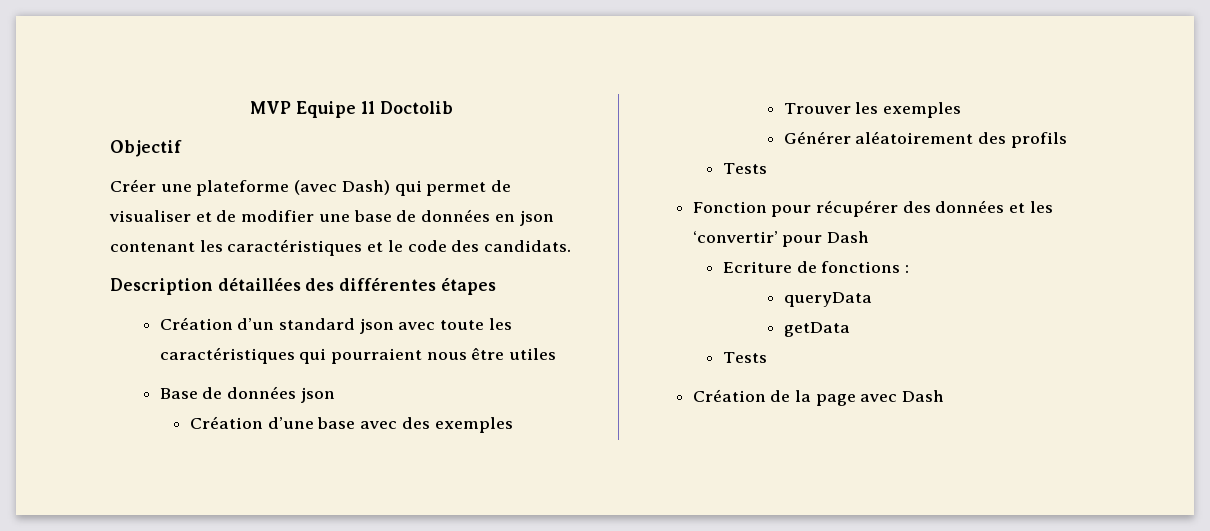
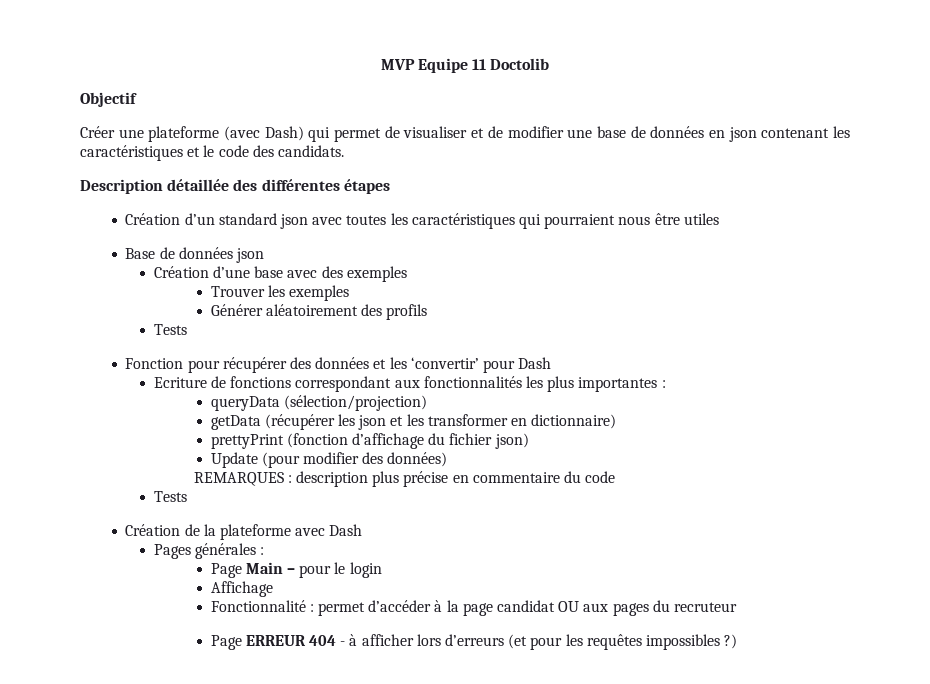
[217,277,301,291] détaillées -> [167,179,230,191] détaillée
[440,320,485,330] toute -> [346,215,387,225] toutes
(901, 267) none -> [295,376,658,392] correspondant aux fonctionnalités les plus importantes
(872, 299) none -> [283,395,427,411] (sélection/projection)
(850, 329) none -> [264,414,617,430] [210,433,529,449] [210,452,448,468] [193,471,616,487] (récupérer les json et les transformer en dictionnaire) // prettyPrint (fonction d’affichage du fichier json) // Update (pour modifier des données) // REMARQUES : description plus précise en commentaire du code
[815,394,856,406] page -> [220,524,292,540] plateforme
(945, 396) none -> [153,543,265,559] [210,562,382,578] [210,581,273,597] [210,600,737,616] [210,634,738,650] // Pages générales : // Page Main – pour le login // Affichage // Fonctionnalité : permet d’accéder à la page candidat OU aux pages du recruteur // Page ERREUR 404 - à afficher lors d’erreurs (et pour les requêtes impossibles ?)

